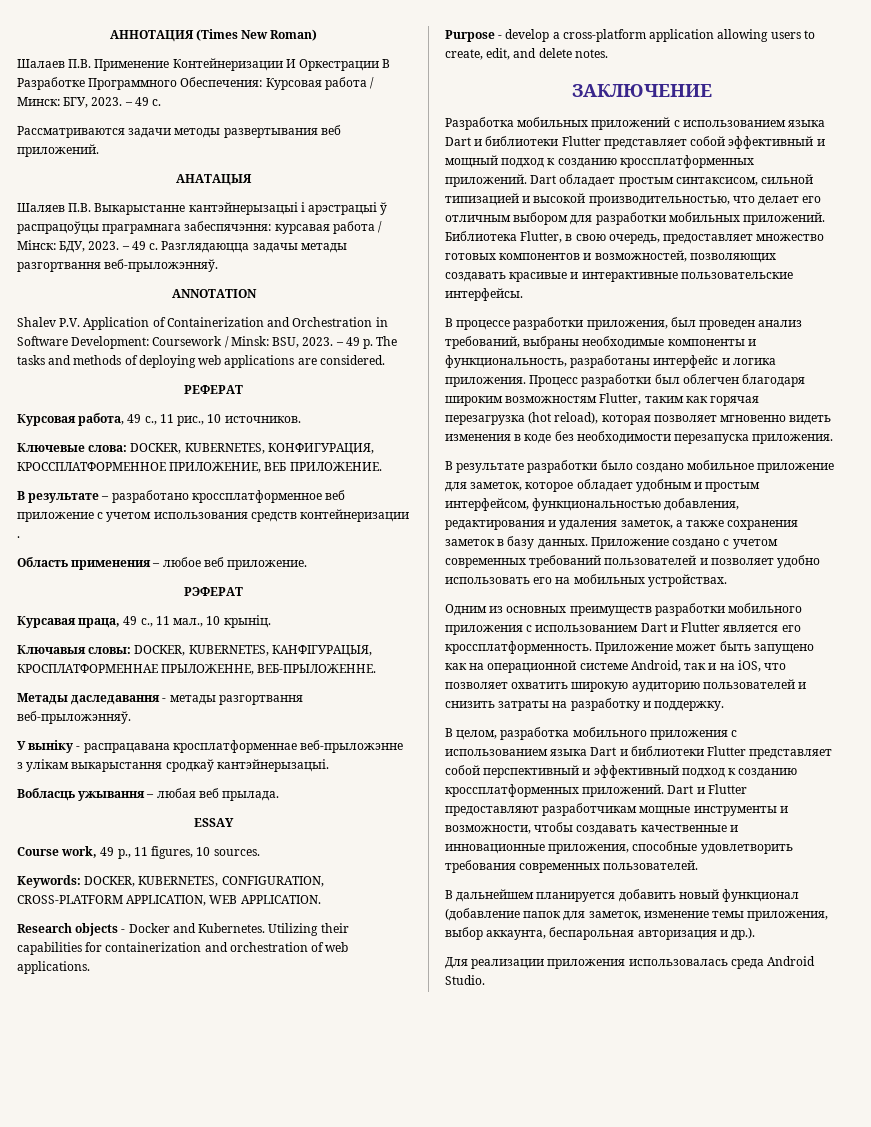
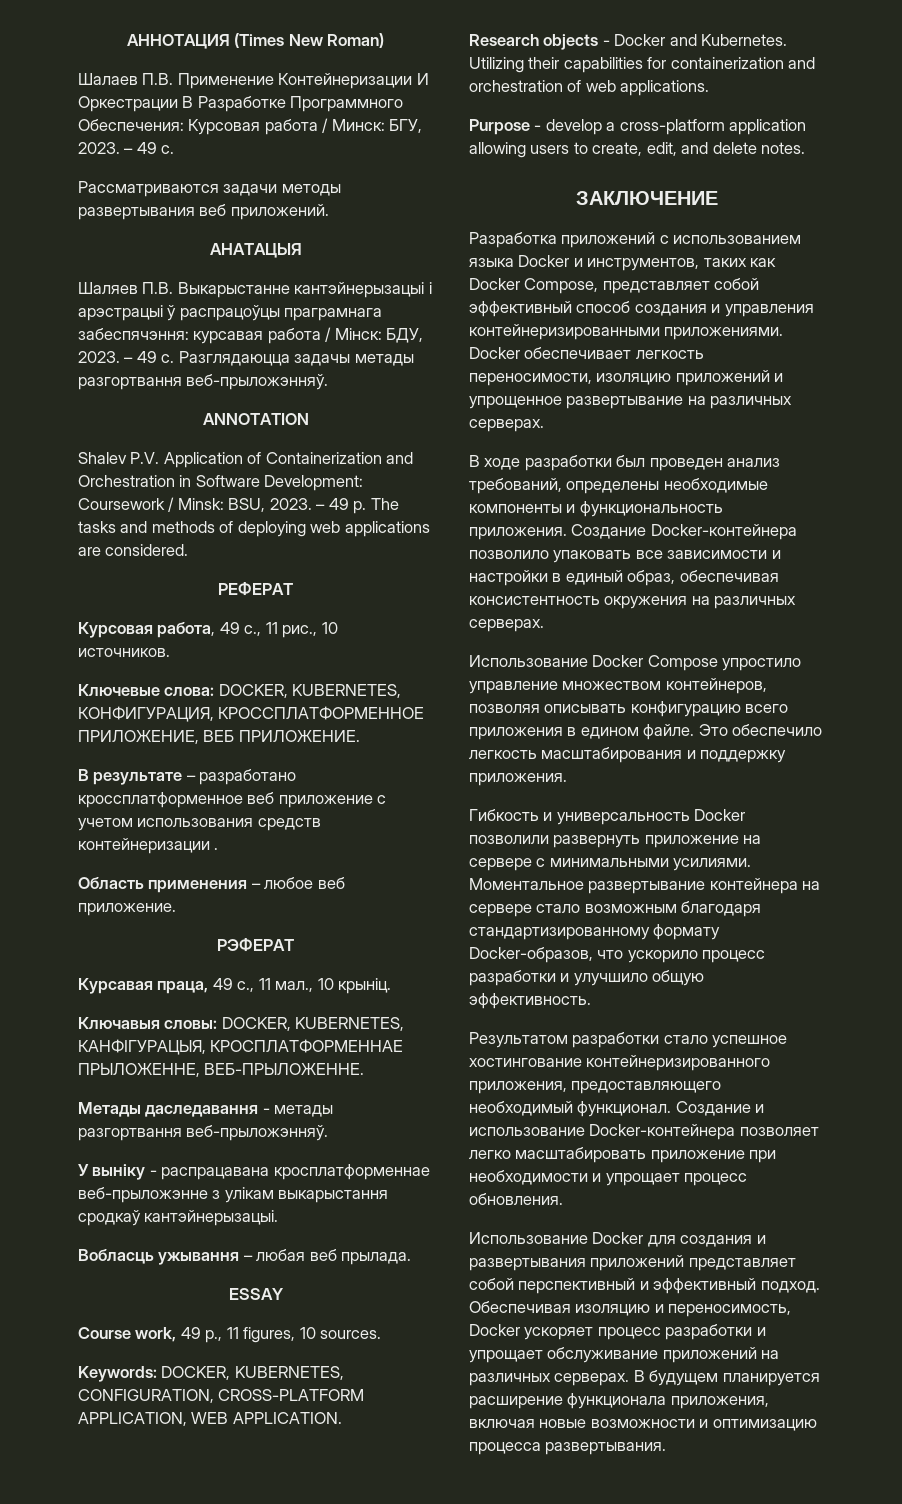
[517,117,589,127] мобильных -> (557, 240) none
[445,136,825,149] [445,155,754,168] [445,174,814,187] [445,193,822,206] [445,212,826,225] [445,231,825,244] [445,250,776,263] [445,272,793,282] [445,288,523,301] [445,317,668,330] Dart и библиотеки Flutter представляет собой эффективный и мощный подход к созданию кроссплатформенных приложений. Dart обладает простым синтаксисом, сильной типизацией и высокой производительностью, что делает его отличным выбором для разработки мобильных приложений. Библиотека Flutter, в свою очередь, предоставляет множество готовых компонентов и возможностей, позволяющих создавать красивые и интерактивные пользовательские интерфейсы. // В процессе разработки приложения, -> [518,255,777,271] [469,278,760,294] [469,301,814,317] [469,324,784,340] [469,347,704,359] [469,370,784,386] [469,396,793,409] [469,419,544,432] [469,455,612,471] Docker и инструментов, таких как Docker Compose, представляет собой эффективный способ создания и управления контейнеризированными приложениями. Docker обеспечивает легкость переносимости, изоляцию приложений и упрощенное развертывание на различных серверах. // В ходе разработки
[523,336,580,349] выбраны -> [566,481,660,494] определены
[445,355,776,368] [445,374,806,387] [445,393,760,406] [445,412,832,425] [445,431,834,444] [445,460,835,473] [445,479,761,492] [445,498,740,511] [445,520,799,530] [445,536,778,549] [445,555,821,568] [445,574,727,587] [445,603,803,616] [445,622,801,635] [445,641,814,654] [445,660,787,673] [445,679,807,692] [445,698,725,711] [445,727,738,740] [445,746,747,756] функциональность, разработаны интерфейс и логика приложения. Процесс разработки был облегчен благодаря широким возможностям Flutter, таким как горячая перезагрузка (hot reload), которая позволяет мгновенно видеть изменения в коде без необходимости перезапуска приложения. // В результате разработки было создано мобильное приложение для заметок, которое обладает удобным и простым интерфейсом, функциональностью добавления, редактирования и удаления заметок, а также сохранения заметок в базу данных. Приложение создано с учетом современных требований пользователей и позволяет удобно использовать его на мобильных устройствах. // Одним из основных преимуществ разработки мобильного приложения с использованием Dart и Flutter является его кроссплатформенность. Приложение может быть запущено как на операционной системе Android, так и на iOS, что позволяет охватить широкую аудиторию пользователей и снизить затраты на разработку и поддержку. // В целом, разработка мобильного приложения с использованием языка Dart и библиотеки Flutter -> [579,501,723,517] [469,524,797,540] [469,550,781,563] [469,570,779,586] [469,596,797,609] [469,619,544,632] [469,655,802,671] [469,678,767,694] [469,701,789,717] [469,724,823,740] [469,747,787,763] [469,773,567,786] [469,809,746,825] [469,835,762,848] [469,858,752,871] [469,878,821,894] [469,901,762,917] [469,924,721,940] [469,947,766,963] [469,970,705,986] [469,993,591,1009] [469,1032,788,1048] [469,1055,771,1071] [469,1081,722,1094] [469,1101,765,1117] [469,1124,819,1140] [469,1147,777,1163] [469,1170,748,1186] [469,1193,563,1205] [469,1232,766,1247] [469,1255,685,1271] функциональность приложения. Создание Docker-контейнера позволило упаковать все зависимости и настройки в единый образ, обеспечивая консистентность окружения на различных серверах. // Использование Docker Compose упростило управление множеством контейнеров, позволяя описывать конфигурацию всего приложения в едином файле. Это обеспечило легкость масштабирования и поддержку приложения. // Гибкость и универсальность Docker позволили развернуть приложение на сервере с минимальными усилиями. Моментальное развертывание контейнера на сервере стало возможным благодаря стандартизированному формату Docker-образов, что ускорило процесс разработки и улучшило общую эффективность. // Результатом разработки стало успешное хостингование контейнеризированного приложения, предоставляющего необходимый функционал. Создание и использование Docker-контейнера позволяет легко масштабировать приложение при необходимости и упрощает процесс обновления. // Использование Docker для создания и развертывания приложений
[681,768,798,778] [445,784,747,797] [445,803,788,816] [445,822,738,835] [445,841,793,854] [445,860,699,873] [445,889,800,902] [445,908,829,921] [445,927,756,940] [445,956,816,969] [445,975,485,985] подход к созданию кроссплатформенных приложений. Dart и Flutter предоставляют разработчикам мощные инструменты и возможности, чтобы создавать качественные и инновационные приложения, способные удовлетворить требования современных пользователей. // В дальнейшем планируется добавить новый функционал (добавление папок для заметок, изменение темы приложения, выбор аккаунта, беспарольная авторизация и др.). // Для реализации приложения использовалась среда Android Studio. -> [760,1281,820,1293] [469,1301,792,1317] [469,1324,766,1340] [469,1347,780,1363] [469,1370,820,1386] [469,1393,769,1409] [469,1419,817,1431] [469,1442,667,1455] подход. Обеспечивая изоляцию и переносимость, Docker ускоряет процесс разработки и упрощает обслуживание приложений на различных серверах. В будущем планируется расширение функционала приложения, включая новые возможности и оптимизацию процесса развертывания.

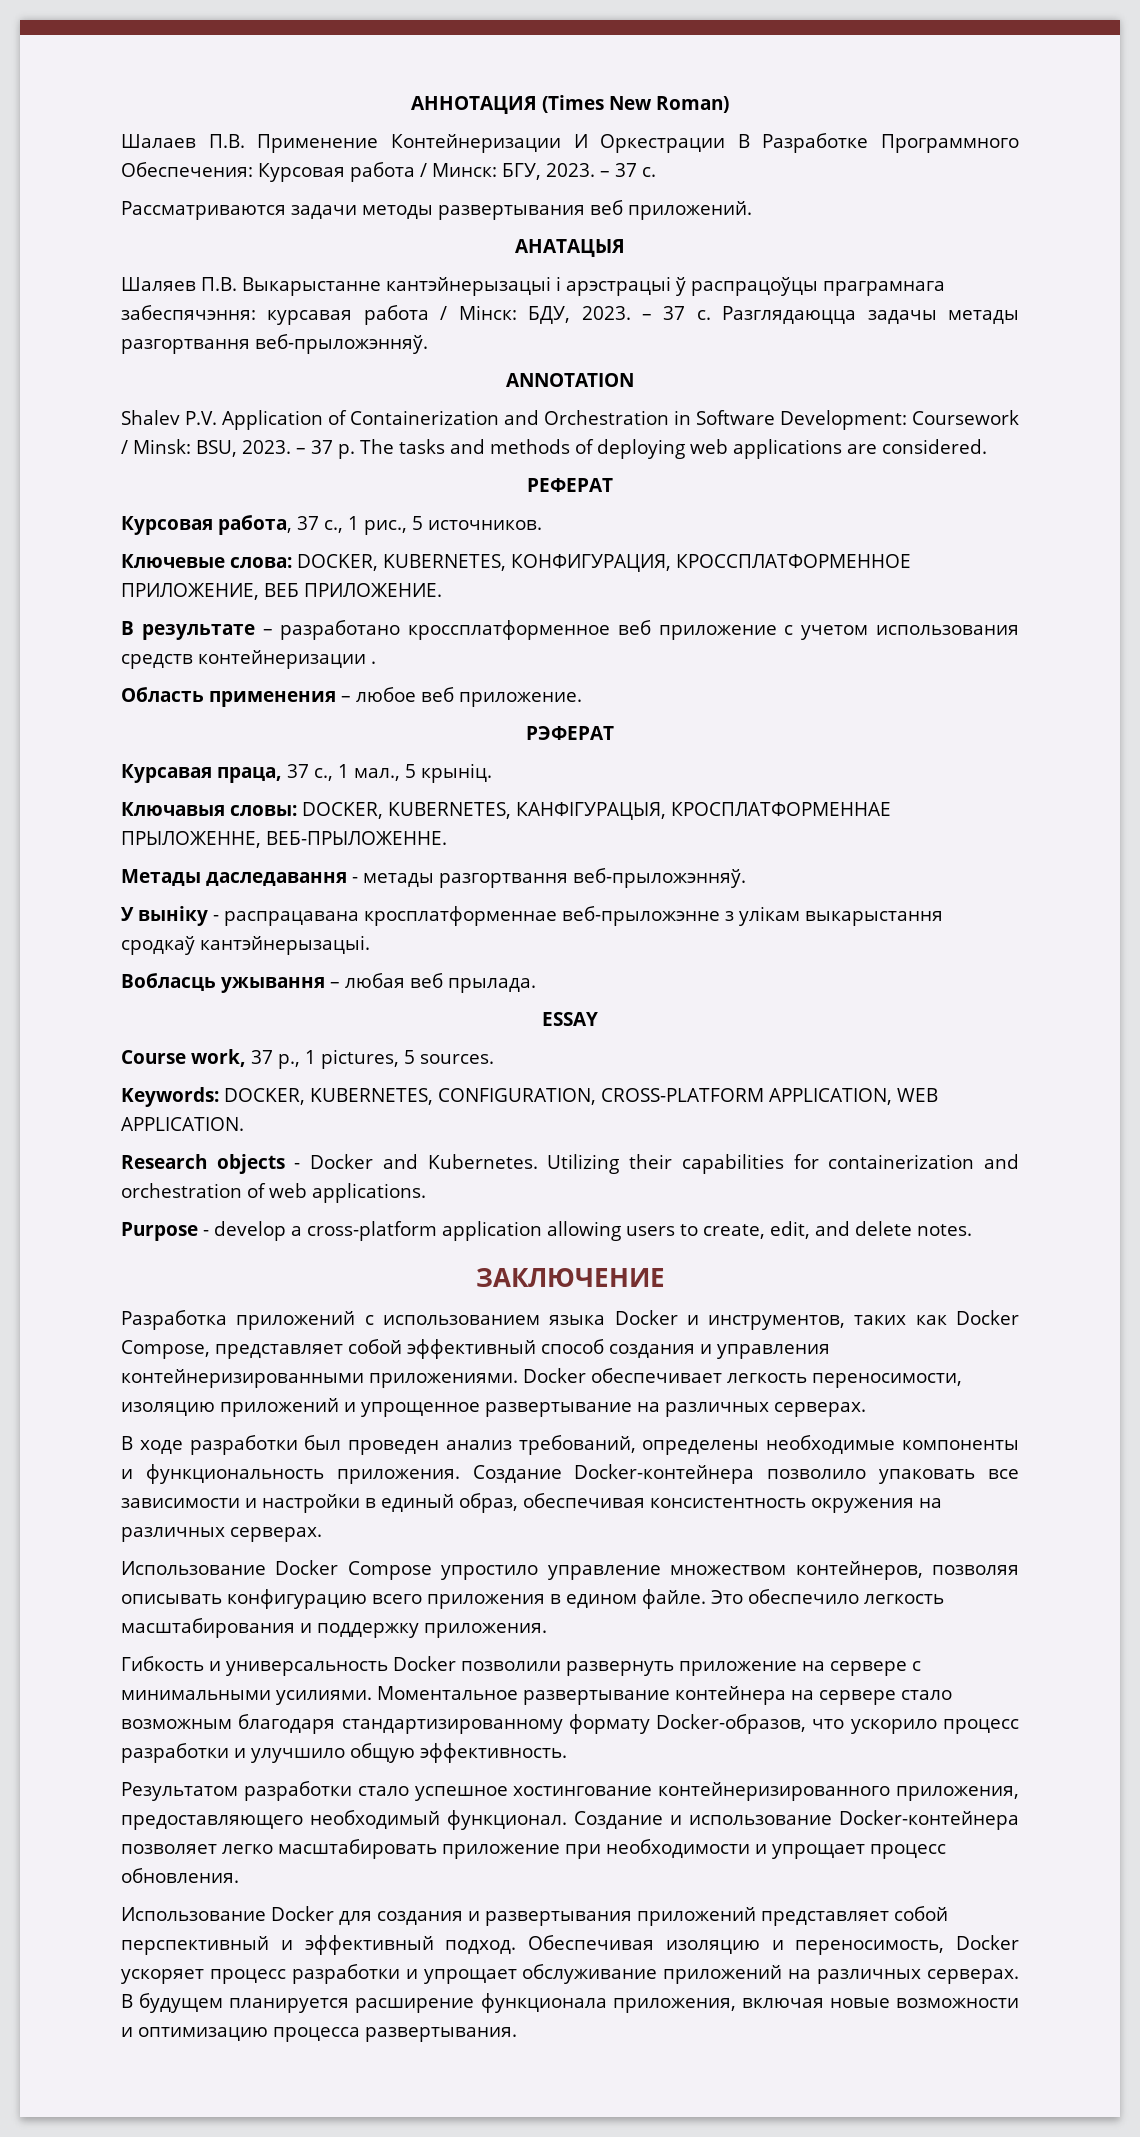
[136,142,157,154] 49 -> [615,163,637,177] 37
[136,351,157,363] 49 -> [663,306,686,320] 37
[328,498,349,510] 49 -> [311,440,333,454] 37
[219,622,338,638] 49 с., 11 рис., 10 -> [297,516,423,535] 37 с., 1 рис., 5
[212,978,334,992] 49 с., 11 мал., 10 -> [287,764,416,781] 37 с., 1 мал., 5
[180,1327,316,1343] 49 p., 11 figures, 10 -> [251,1049,415,1069] 37 p., 1 pictures, 5

